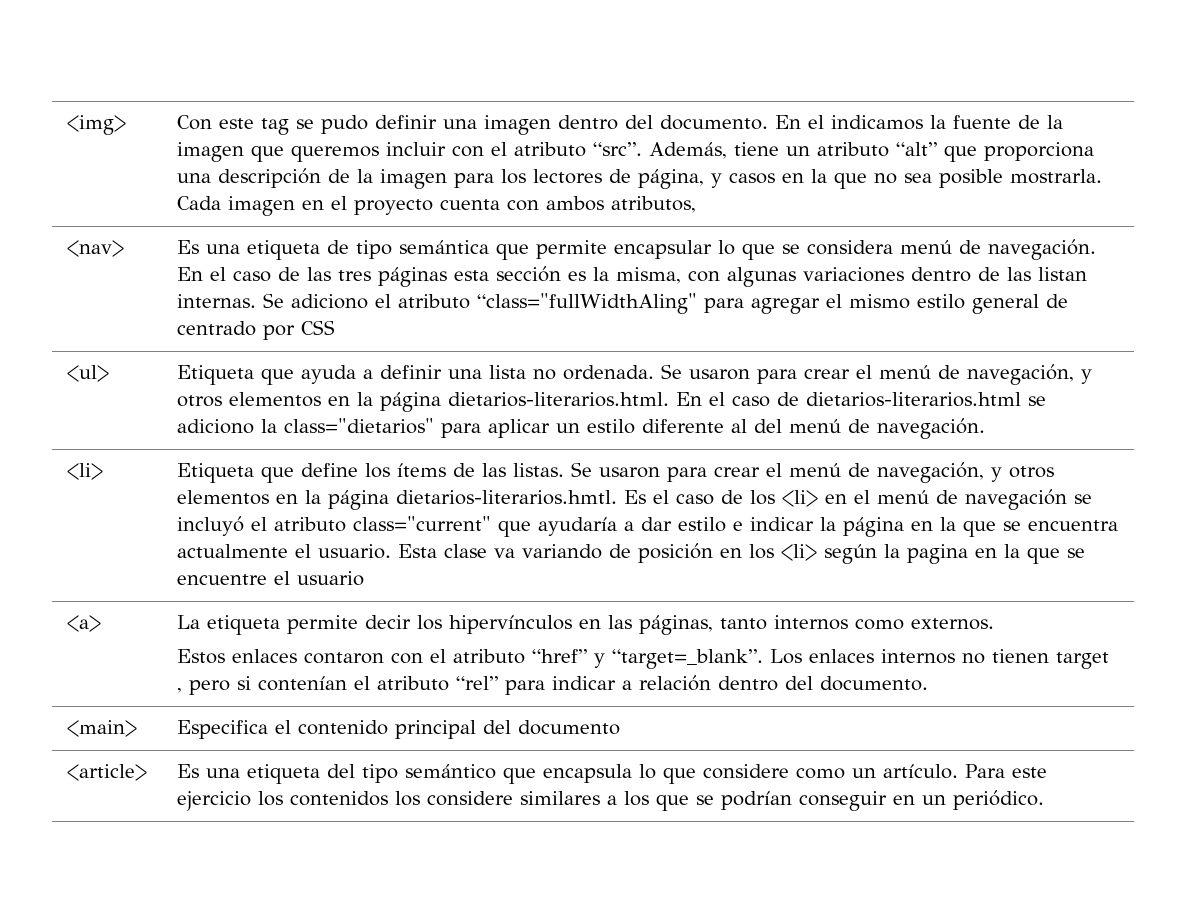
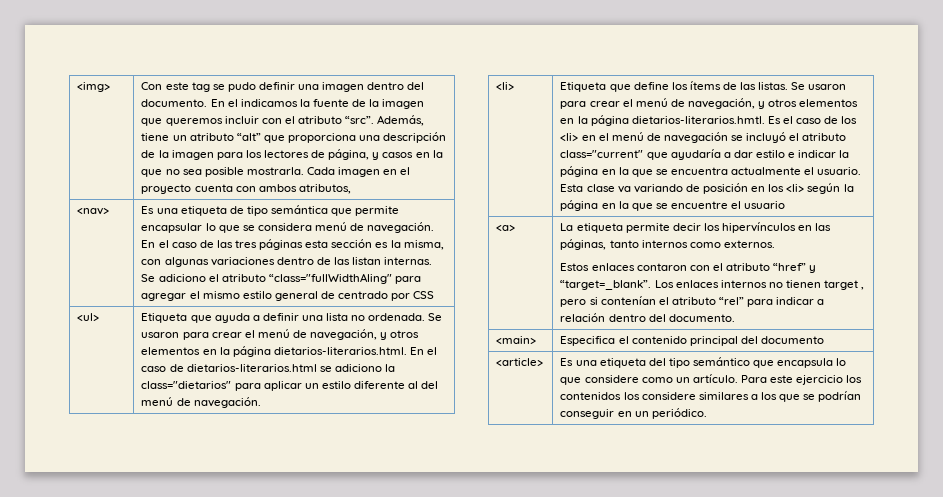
[906,544,968,564] pagina -> [560,200,599,211] página

